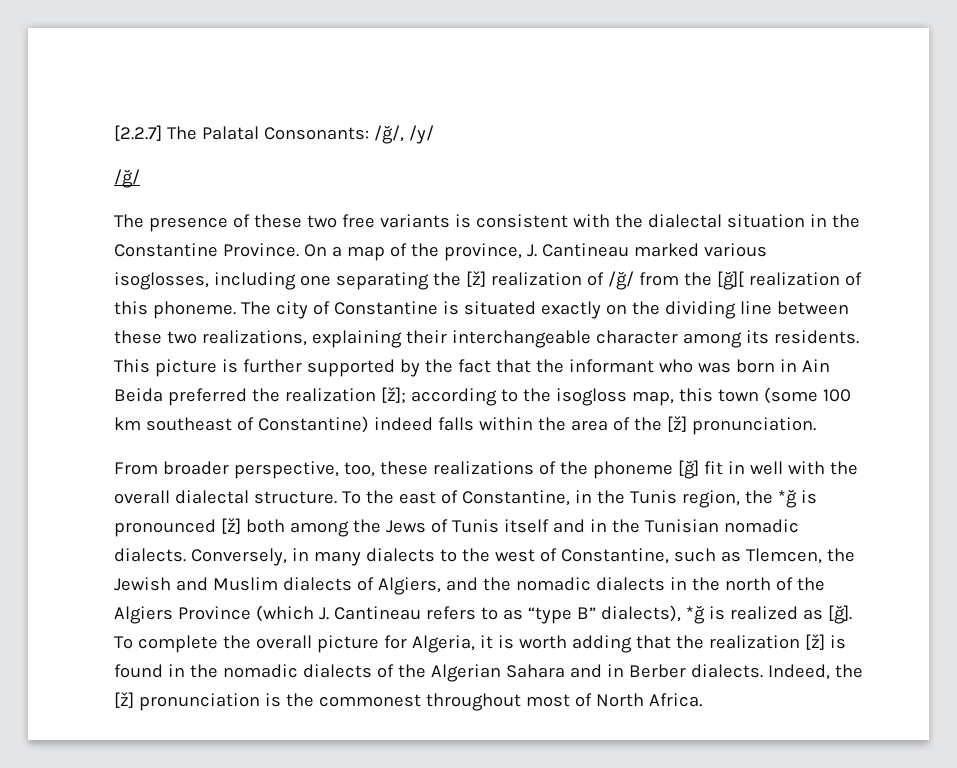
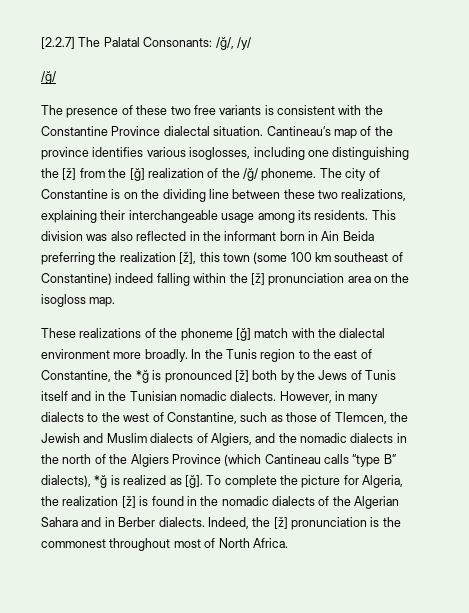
[647,214,860,228] [114,243,699,261] dialectal situation in the Constantine Province. On a map of the province, J. Cantineau marked -> [41,126,393,139] [41,147,144,160] Constantine Province dialectal situation. Cantineau’s map of the province identifies
[335,271,862,290] [114,301,148,315] separating the [ž] realization of /ğ/ from the [ğ][ realization of this -> [332,147,410,160] [41,168,258,181] distinguishing the [ž] from the [ğ] realization of the /ğ/
[463,301,601,319] situated exactly -> (121, 194) none
[595,330,678,344] character -> [221,213,255,223] usage
[154,359,731,377] picture is further supported by the fact that the informant who was -> [41,231,277,241] division was also reflected in the informant
[167,387,674,406] preferred the realization [ž]; according to the isogloss map, -> [41,252,197,265] preferring the realization [ž],
[437,417,474,431] falls -> [156,273,190,286] falling
[570,416,816,435] [114,461,428,479] area of the [ž] pronunciation. // From broader perspective, too, these -> [250,273,410,286] [41,294,116,307] [41,328,76,338] [ž] pronunciation area on the isogloss map. // These
[703,461,858,475] [114,490,740,508] fit in well with the overall dialectal structure. To the east of Constantine, in the Tunis region, -> [254,328,386,338] [41,349,372,362] [41,370,111,382] match with the dialectal environment more broadly. In the Tunis region to the east of Constantine,
[289,521,349,537] among -> [280,370,295,383] by
[190,548,287,566] Conversely, -> [279,391,332,403] However,
(741, 556) none -> [286,412,332,422] those of
[318,606,523,620] J. Cantineau refers to as -> [264,454,349,464] Cantineau calls
[255,635,312,649] overall -> (298, 480) none
[479,635,671,653] it is worth adding that -> (404, 481) none

